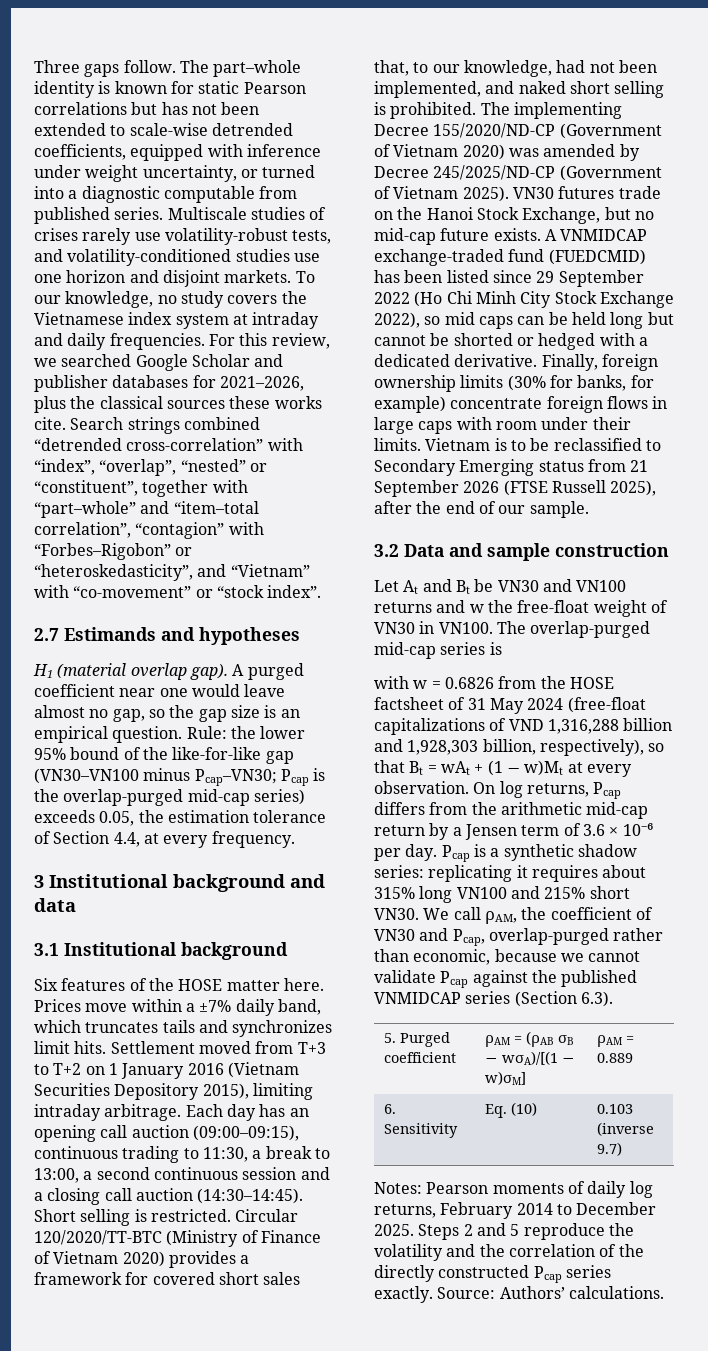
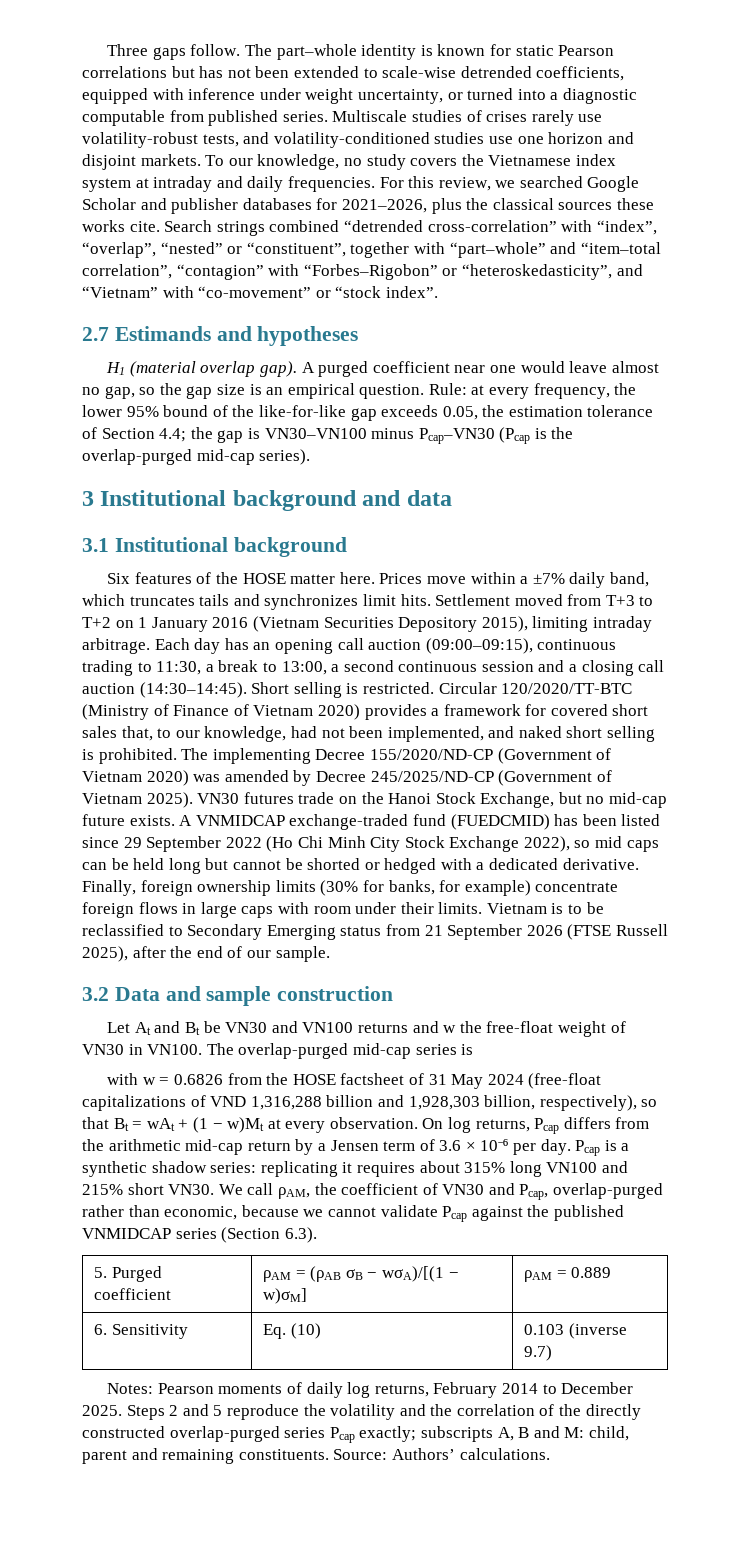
(227, 732) none -> [471,383,610,399] at every frequency,
[34,768,326,786] [34,789,305,806] (VN30–VN100 minus Pcap–VN30; Pcap is the overlap-purged mid-cap series) -> (377, 414) none
[113,831,295,848] 4.4, at every frequency. -> [159,427,574,444] [82,449,311,465] 4.4; the gap is VN30–VN100 minus Pcap–VN30 (Pcap is the overlap-purged mid-cap series).
[533,1265,611,1283] [374,1286,433,1303] Pcap series exactly. -> [169,1426,629,1443] [82,1448,329,1464] overlap-purged series Pcap exactly; subscripts A, B and M: child, parent and remaining constituents.

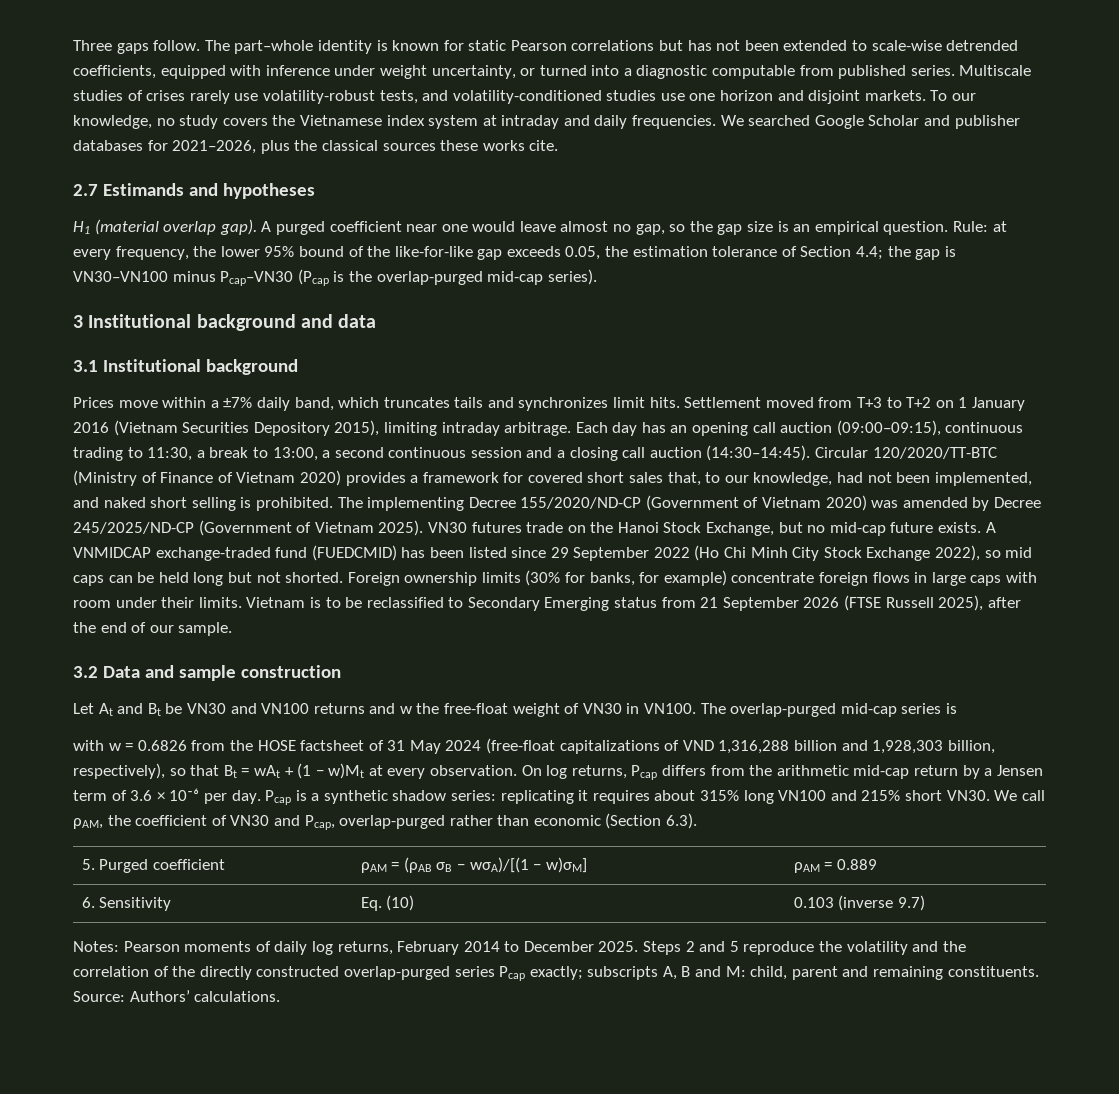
[379,176,516,191] For this review, we -> [720,115,744,126] We
[164,220,657,236] [82,242,661,258] [82,264,643,280] [82,286,438,298] Search strings combined “detrended cross-correlation” with “index”, “overlap”, “nested” or “constituent”, together with “part–whole” and “item–total correlation”, “contagion” with “Forbes–Rigobon” or “heteroskedasticity”, and “Vietnam” with “co-movement” or “stock index”. -> (559, 145) none
[107,572,375,584] Six features of the HOSE matter here. -> (298, 367) none
[251,682,434,698] Short selling is restricted. -> (811, 453) none
[232,858,639,874] [82,880,193,896] cannot be shorted or hedged with a dedicated derivative. Finally, foreign -> [256,572,400,586] not shorted. Foreign
[164,1205,624,1222] [82,1228,217,1239] economic, because we cannot validate Pcap against the published VNMIDCAP series -> [533,815,601,826] economic

